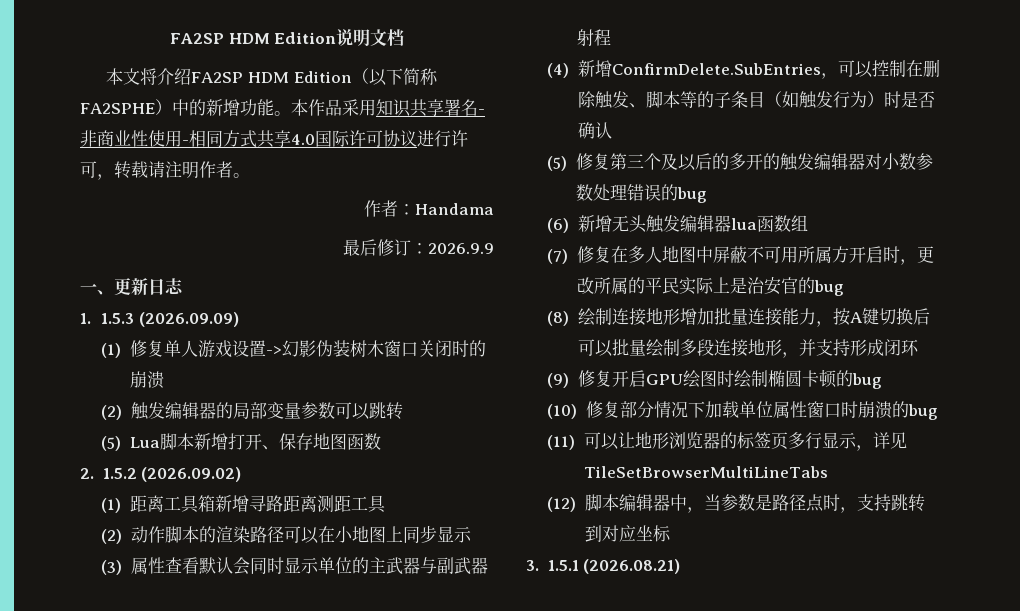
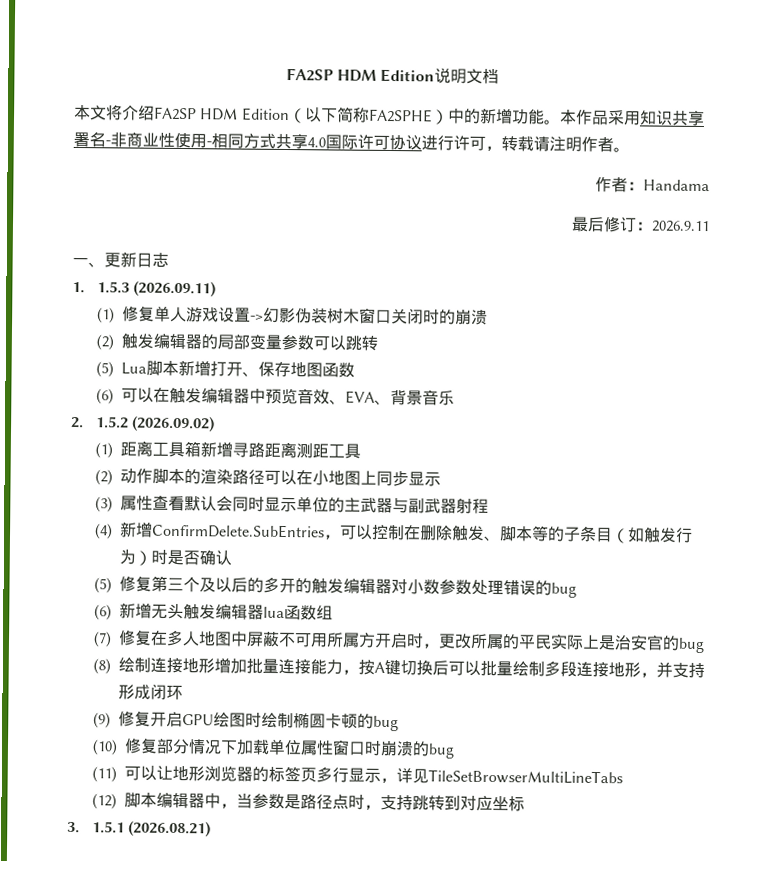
[428,243,494,254] 2026.9.9 -> [651,220,710,233] 2026.9.11
[138,312,239,327] (2026.09.09) -> [132,280,216,298] (2026.09.11)
(381, 441) none -> [95,387,455,406] // (6)可以在触发编辑器中预览音效、EVA、背景音乐

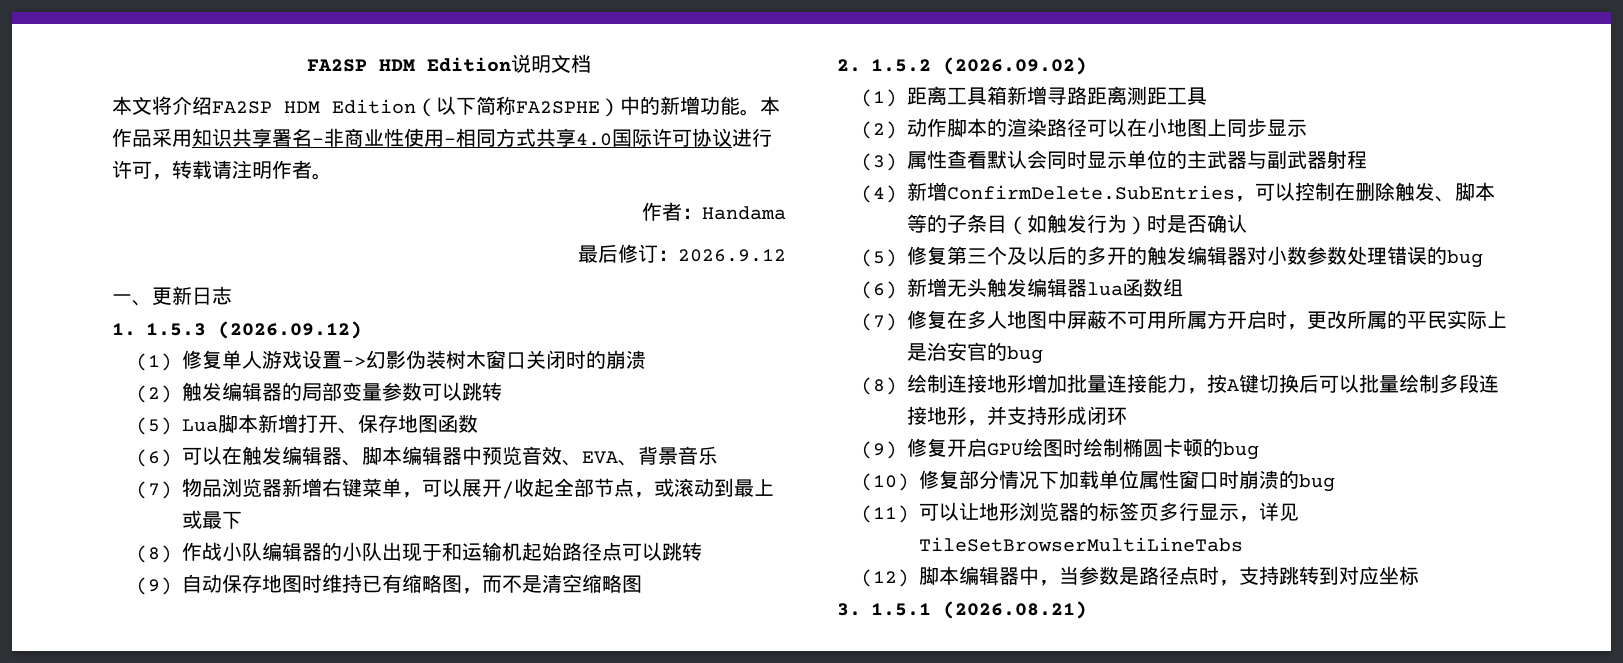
[651,220,710,233] 2026.9.11 -> [678,249,786,262] 2026.9.12
[132,280,216,298] (2026.09.11) -> [218,321,362,339] (2026.09.12)
(250, 396) none -> [341,446,462,466] 、脚本编辑器
(455, 398) none -> [135,478,774,499] [181,510,242,529] [135,542,702,563] [135,574,642,595] // (7)物品浏览器新增右键菜单，可以展开/收起全部节点，或滚动到最上或最下 // (8)作战小队编辑器的小队出现于和运输机起始路径点可以跳转 // (9)自动保存地图时维持已有缩略图，而不是清空缩略图

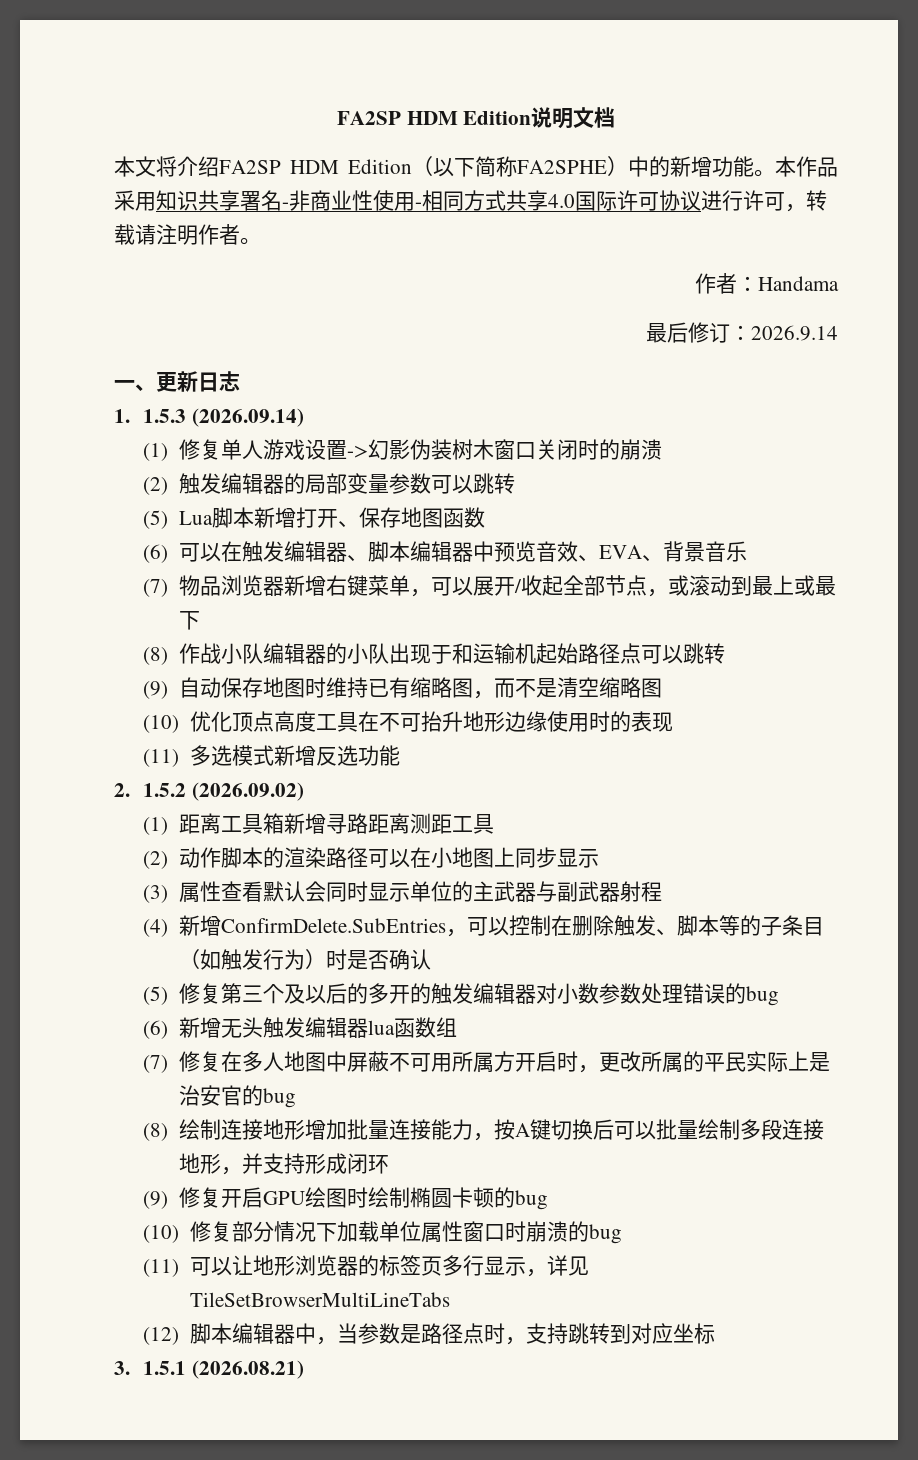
[678,249,786,262] 2026.9.12 -> [751,325,838,341] 2026.9.14
[218,321,362,339] (2026.09.12) -> [191,408,304,427] (2026.09.14)
(642, 584) none -> [143,711,673,733] [143,745,400,767] // (10)优化顶点高度工具在不可抬升地形边缘使用时的表现 // (11)多选模式新增反选功能

